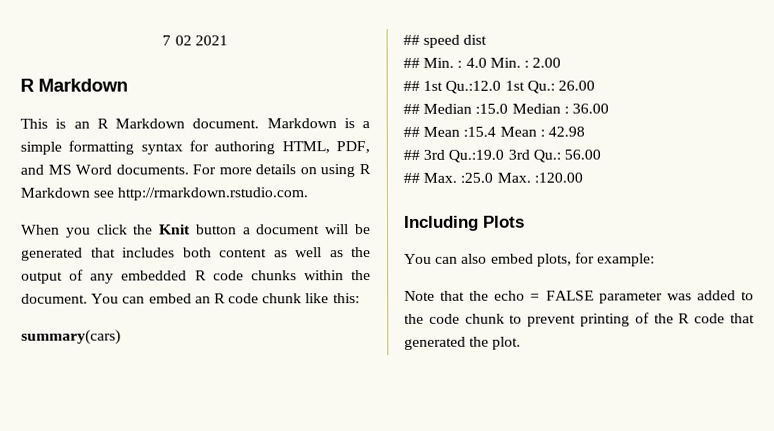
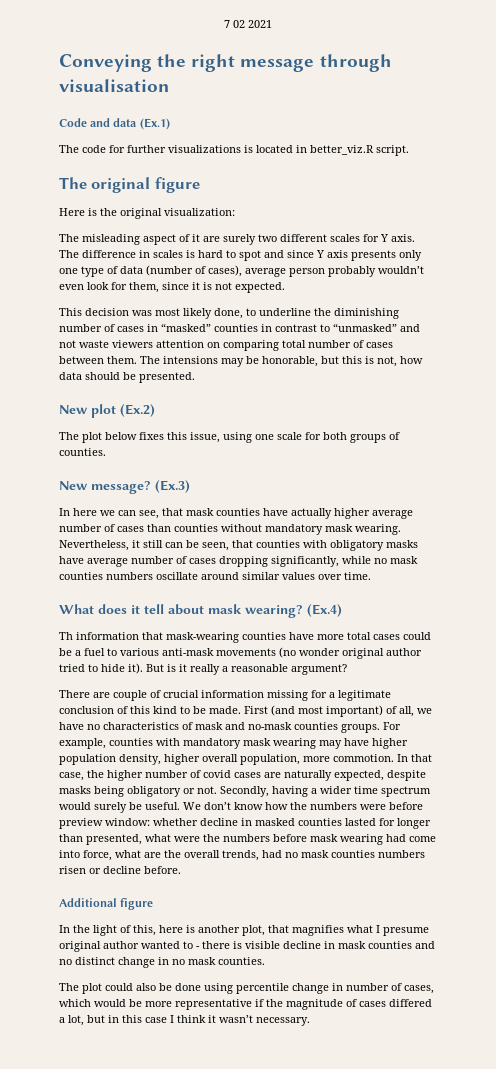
[20,78,128,92] [20,118,370,129] [20,140,370,155] [20,164,371,178] [20,187,309,201] [21,224,371,238] [21,247,371,261] [21,269,371,284] [21,293,360,304] [21,329,121,345] [403,34,488,48] [403,57,562,68] [403,80,595,94] [403,103,609,114] [403,126,585,137] [403,149,601,163] [403,172,583,183] [404,215,525,231] [404,252,656,267] [404,290,754,304] [404,312,755,327] [404,336,522,350] R Markdown // This is an R Markdown document. Markdown is a simple formatting syntax for authoring HTML, PDF, and MS Word documents. For more details on using R Markdown see http://rmarkdown.rstudio.com. // When you click the Knit button a document will be generated that includes both content as well as the output of any embedded R code chunks within the document. You can embed an R code chunk like this: // summary(cars) // ## speed dist // ## Min. : 4.0 Min. : 2.00 // ## 1st Qu.:12.0 1st Qu.: 26.00 // ## Median :15.0 Median : 36.00 // ## Mean :15.4 Mean : 42.98 // ## 3rd Qu.:19.0 3rd Qu.: 56.00 // ## Max. :25.0 Max. :120.00 // Including Plots // You can also embed plots, for example: // Note that the echo = FALSE parameter was added to the code chunk to prevent printing of the R code that generated the plot. -> [59,54,392,72] [59,79,169,92] [59,118,170,130] [59,145,409,156] [59,177,200,193] [59,208,235,219] [59,234,415,245] [59,250,422,261] [59,265,424,277] [59,282,285,293] [59,308,399,319] [59,323,420,332] [59,340,393,351] [59,356,423,367] [59,372,195,383] [59,404,155,418] [59,432,400,443] [59,448,106,456] [59,480,190,494] [59,508,413,519] [59,524,401,535] [59,540,418,551] [59,556,418,567] [59,572,371,580] [59,604,342,618] [59,632,431,643] [59,647,422,659] [59,663,347,675] [59,690,391,701] [59,705,432,717] [59,722,401,733] [59,738,408,749] [59,754,432,765] [59,770,426,781] [59,786,431,797] [59,802,423,813] [59,818,431,829] [59,834,436,845] [59,850,425,861] [59,866,181,874] [59,898,154,910] [59,925,429,936] [59,941,435,952] [59,957,265,968] [59,983,434,994] [59,999,432,1010] [59,1015,310,1026] Conveying the right message through visualisation // Code and data (Ex.1) // The code for further visualizations is located in better_viz.R script. // The original figure // Here is the original visualization: // The misleading aspect of it are surely two different scales for Y axis. The difference in scales is hard to spot and since Y axis presents only one type of data (number of cases), average person probably wouldn’t even look for them, since it is not expected. // This decision was most likely done, to underline the diminishing number of cases in “masked” counties in contrast to “unmasked” and not waste viewers attention on comparing total number of cases between them. The intensions may be honorable, but this is not, how data should be presented. // New plot (Ex.2) // The plot below fixes this issue, using one scale for both groups of counties. // New message? (Ex.3) // In here we can see, that mask counties have actually higher average number of cases than counties without mandatory mask wearing. Nevertheless, it still can be seen, that counties with obligatory masks have average number of cases dropping significantly, while no mask counties numbers oscillate around similar values over time. // What does it tell about mask wearing? (Ex.4) // Th information that mask-wearing counties have more total cases could be a fuel to various anti-mask movements (no wonder original author tried to hide it). But is it really a reasonable argument? // There are couple of crucial information missing for a legitimate conclusion of this kind to be made. First (and most important) of all, we have no characteristics of mask and no-mask counties groups. For example, counties with mandatory mask wearing may have higher population density, higher overall population, more commotion. In that case, the higher number of covid cases are naturally expected, despite masks being obligatory or not. Secondly, having a wider time spectrum would surely be useful. We don’t know how the numbers were before preview window: whether decline in masked counties lasted for longer than presented, what were the numbers before mask wearing had come into force, what are the overall trends, had no mask counties numbers risen or decline before. // Additional figure // In the light of this, here is another plot, that magnifies what I presume original author wanted to - there is visible decline in mask counties and no distinct change in no mask counties. // The plot could also be done using percentile change in number of cases, which would be more representative if the magnitude of cases differed a lot, but in this case I think it wasn’t necessary.

